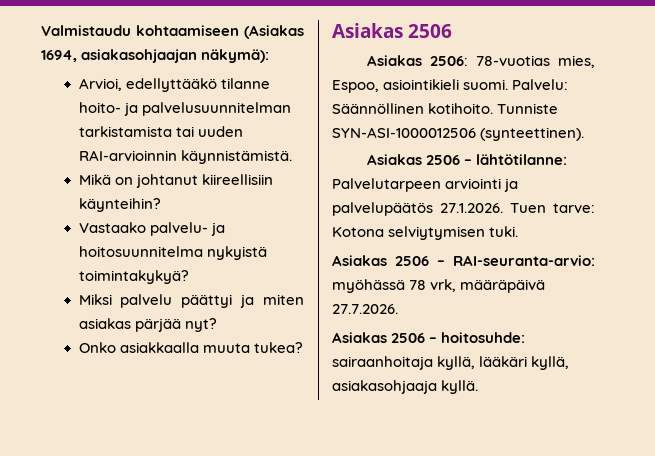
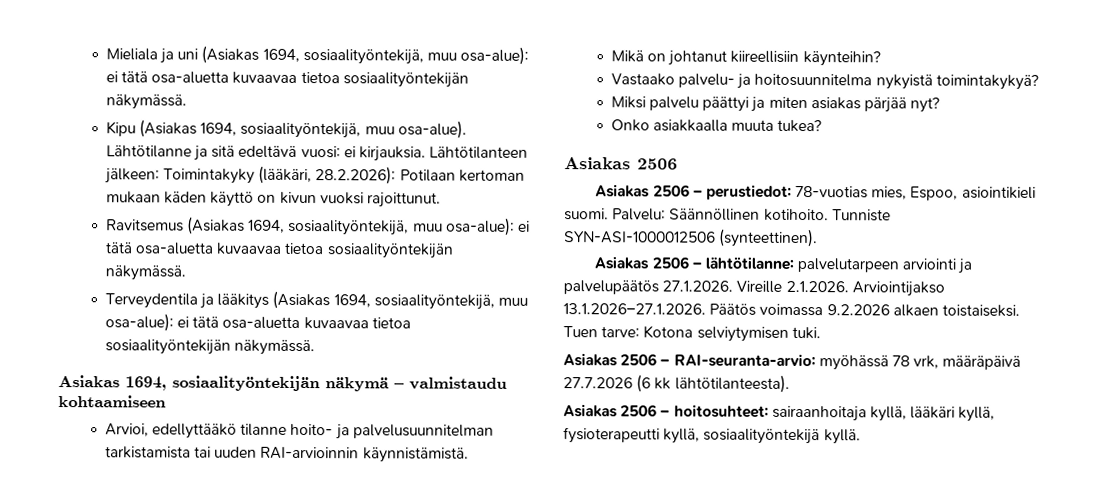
[41,25,304,39] [41,49,270,63] Valmistaudu kohtaamiseen (Asiakas 1694, asiakasohjaajan näkymä): -> [105,45,530,65] [105,71,469,88] [105,94,187,110] [105,119,467,139] [105,145,529,162] [104,165,525,185] [105,191,442,208] [105,216,531,236] [104,242,454,259] [104,265,186,281] [104,290,529,310] [104,313,411,332] [104,339,316,356] [58,375,507,392] [58,395,166,408] Mieliala ja uni (Asiakas 1694, sosiaalityöntekijä, muu osa-alue): ei tätä osa-aluetta kuvaavaa tietoa sosiaalityöntekijän näkymässä. // Kipu (Asiakas 1694, sosiaalityöntekijä, muu osa-alue). Lähtötilanne ja sitä edeltävä vuosi: ei kirjauksia. Lähtötilanteen jälkeen: Toimintakyky (lääkäri, 28.2.2026): Potilaan kertoman mukaan käden käyttö on kivun vuoksi rajoittunut. // Ravitsemus (Asiakas 1694, sosiaalityöntekijä, muu osa-alue): ei tätä osa-aluetta kuvaavaa tietoa sosiaalityöntekijän näkymässä. // Terveydentila ja lääkitys (Asiakas 1694, sosiaalityöntekijä, muu osa-alue): ei tätä osa-aluetta kuvaavaa tietoa sosiaalityöntekijän näkymässä. // Asiakas 1694, sosiaalityöntekijän näkymä – valmistaudu kohtaamiseen
[429,56,468,66] 2506: -> [652,184,792,200] 2506 – perustiedot:
[332,178,441,192] Palvelutarpeen -> [797,257,900,273] palvelutarpeen
(503, 208) none -> [736,280,945,297] [563,303,1020,317] Vireille 2.1.2026. Arviointijakso 13.1.2026–27.1.2026. Päätös voimassa 9.2.2026 alkaen toistaiseksi.
[332,304,398,314] [332,332,526,343] 27.7.2026. // Asiakas 2506 – hoitosuhde: -> [563,374,790,393] [563,404,769,418] 27.7.2026 (6 kk lähtötilanteesta). // Asiakas 2506 – hoitosuhteet:
[332,380,437,394] asiakasohjaaja -> [563,427,821,445] fysioterapeutti kyllä, sosiaalityöntekijä

